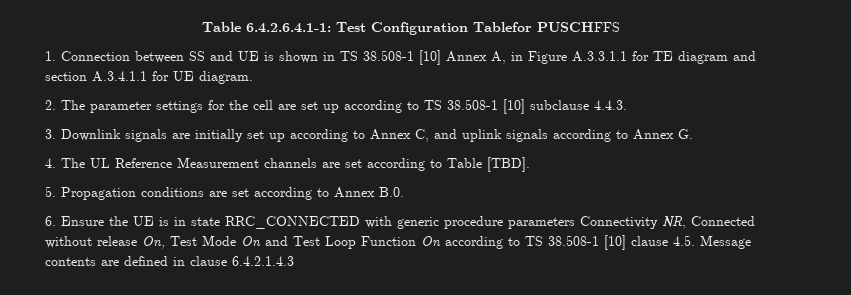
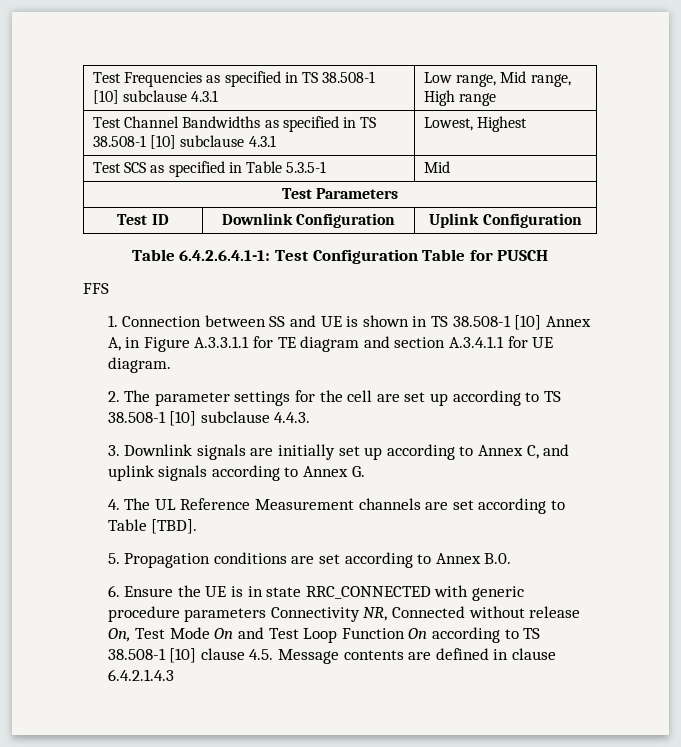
[201,22,620,35] Table 6.4.2.6.4.1-1: Test Configuration Tablefor PUSCHFFS -> [93,71,376,87] [93,90,219,104] [424,71,571,87] [424,90,497,106] [93,116,377,132] [93,135,276,149] [424,116,528,132] [93,161,327,177] [424,161,451,173] [281,188,399,199] [117,214,169,225] [221,213,396,228] [429,213,582,228] [131,249,549,264] [83,283,109,294] Test Frequencies as specified in TS 38.508-1 [10] subclause 4.3.1 | Low range, Mid range, High range // Test Channel Bandwidths as specified in TS 38.508-1 [10] subclause 4.3.1 | Lowest, Highest // Test SCS as specified in Table 5.3.5-1 | Mid // Test Parameters // Test ID | Downlink Configuration | Uplink Configuration // Table 6.4.2.6.4.1-1: Test Configuration Table for PUSCH // FFS

